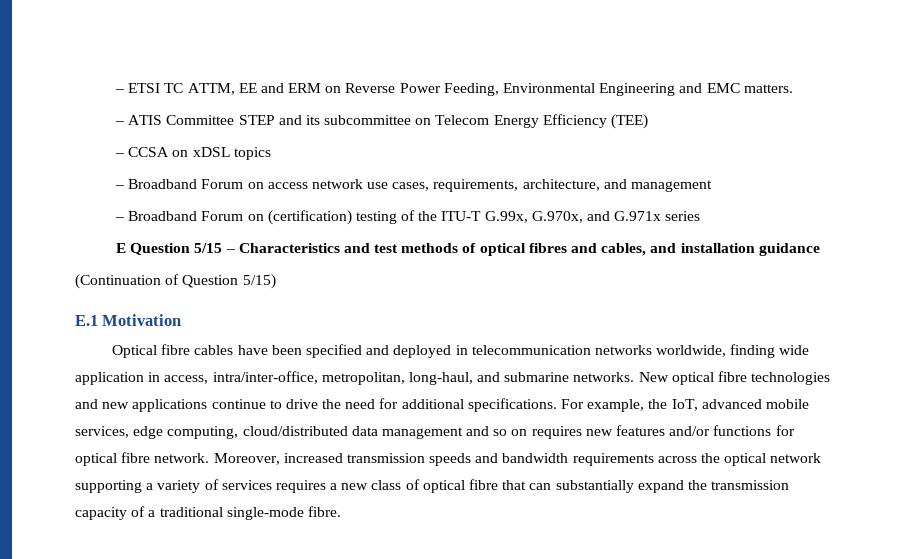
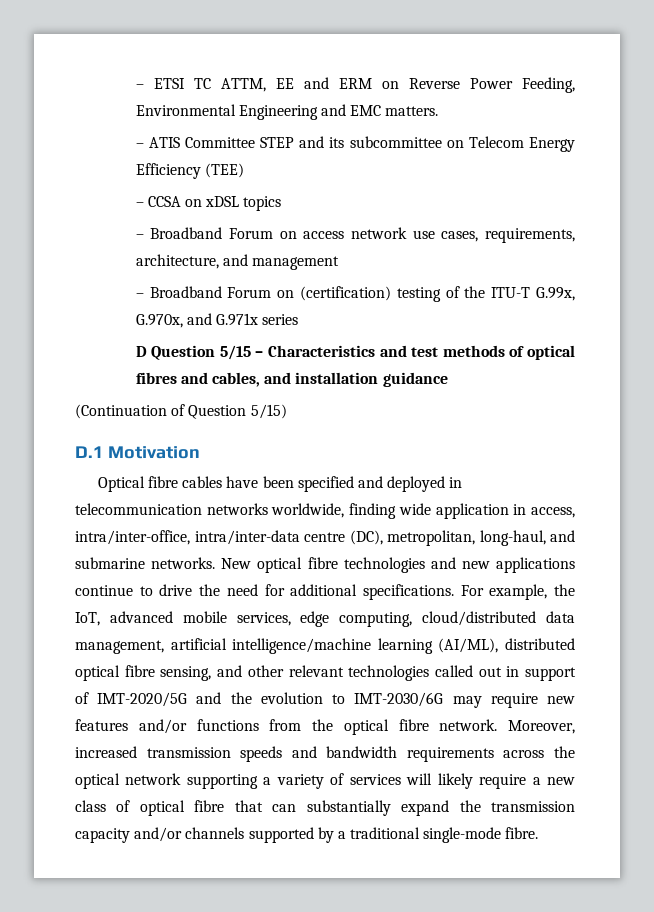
[116,243,127,253] E -> [135,346,147,357] D
[75,315,98,326] E.1 -> [75,446,103,458] D.1
(318, 377) none -> [194,530,383,545] intra/inter-data centre (DC),
[381,426,582,439] management and so on requires -> [75,638,575,654] [75,665,576,681] [75,692,538,708] management, artificial intelligence/machine learning (AI/ML), distributed optical fibre sensing, and other relevant technologies called out in support of IMT-2020/5G and the evolution to IMT-2030/6G may require
[775,425,795,436] for -> [269,719,333,731] from the
[275,480,326,493] requires -> [406,773,527,789] will likely require
[131,506,146,517] of -> [134,827,334,843] and/or channels supported by

